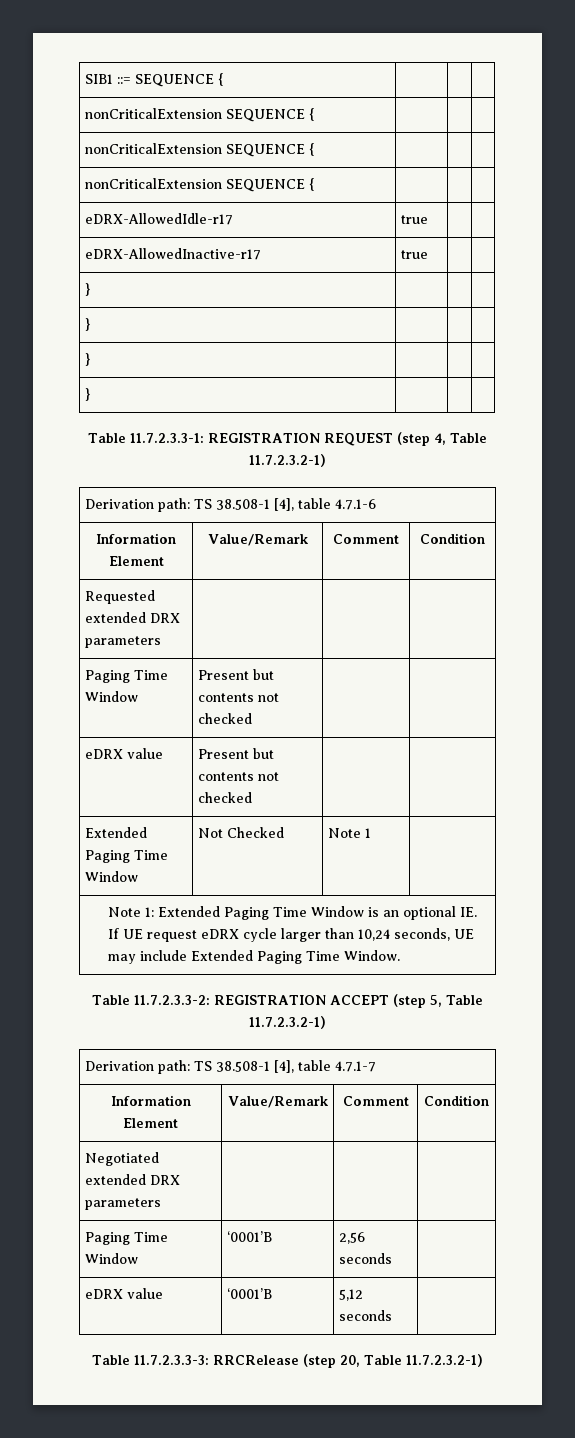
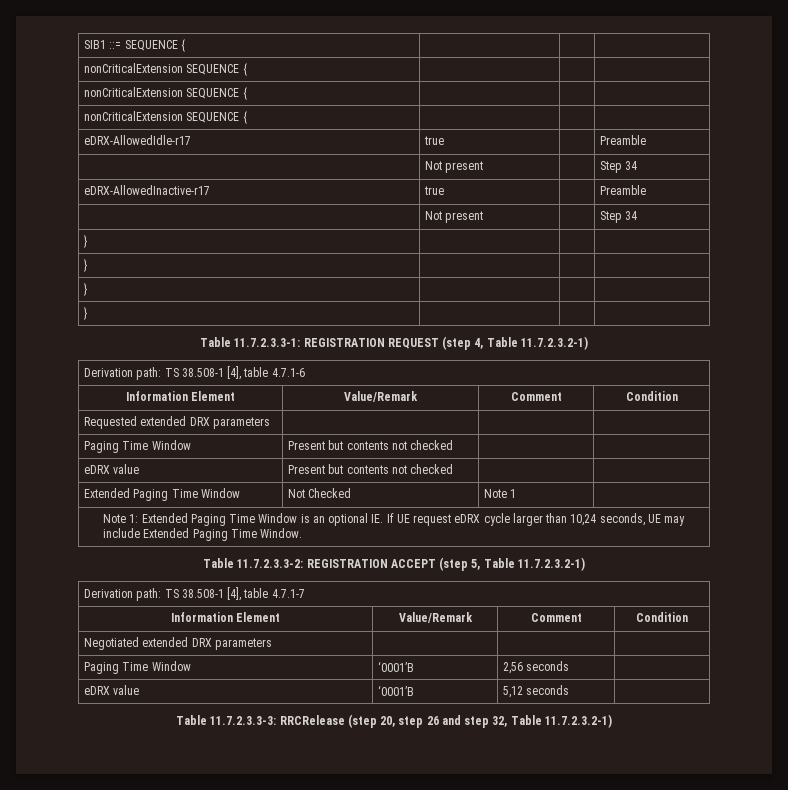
[84,248,261,260] [400,250,428,259] // eDRX-AllowedInactive-r17 | true | | -> [600,135,647,145] [425,161,484,173] [600,161,638,173] [84,185,211,195] [424,186,445,195] [600,185,647,195] [425,211,484,223] [600,211,638,223] Preamble // | Not present | | Step 34 // eDRX-AllowedInactive-r17 | true | | Preamble // | Not present | | Step 34
(360, 1361) none -> [398,715,508,728] step 26 and step 32,

